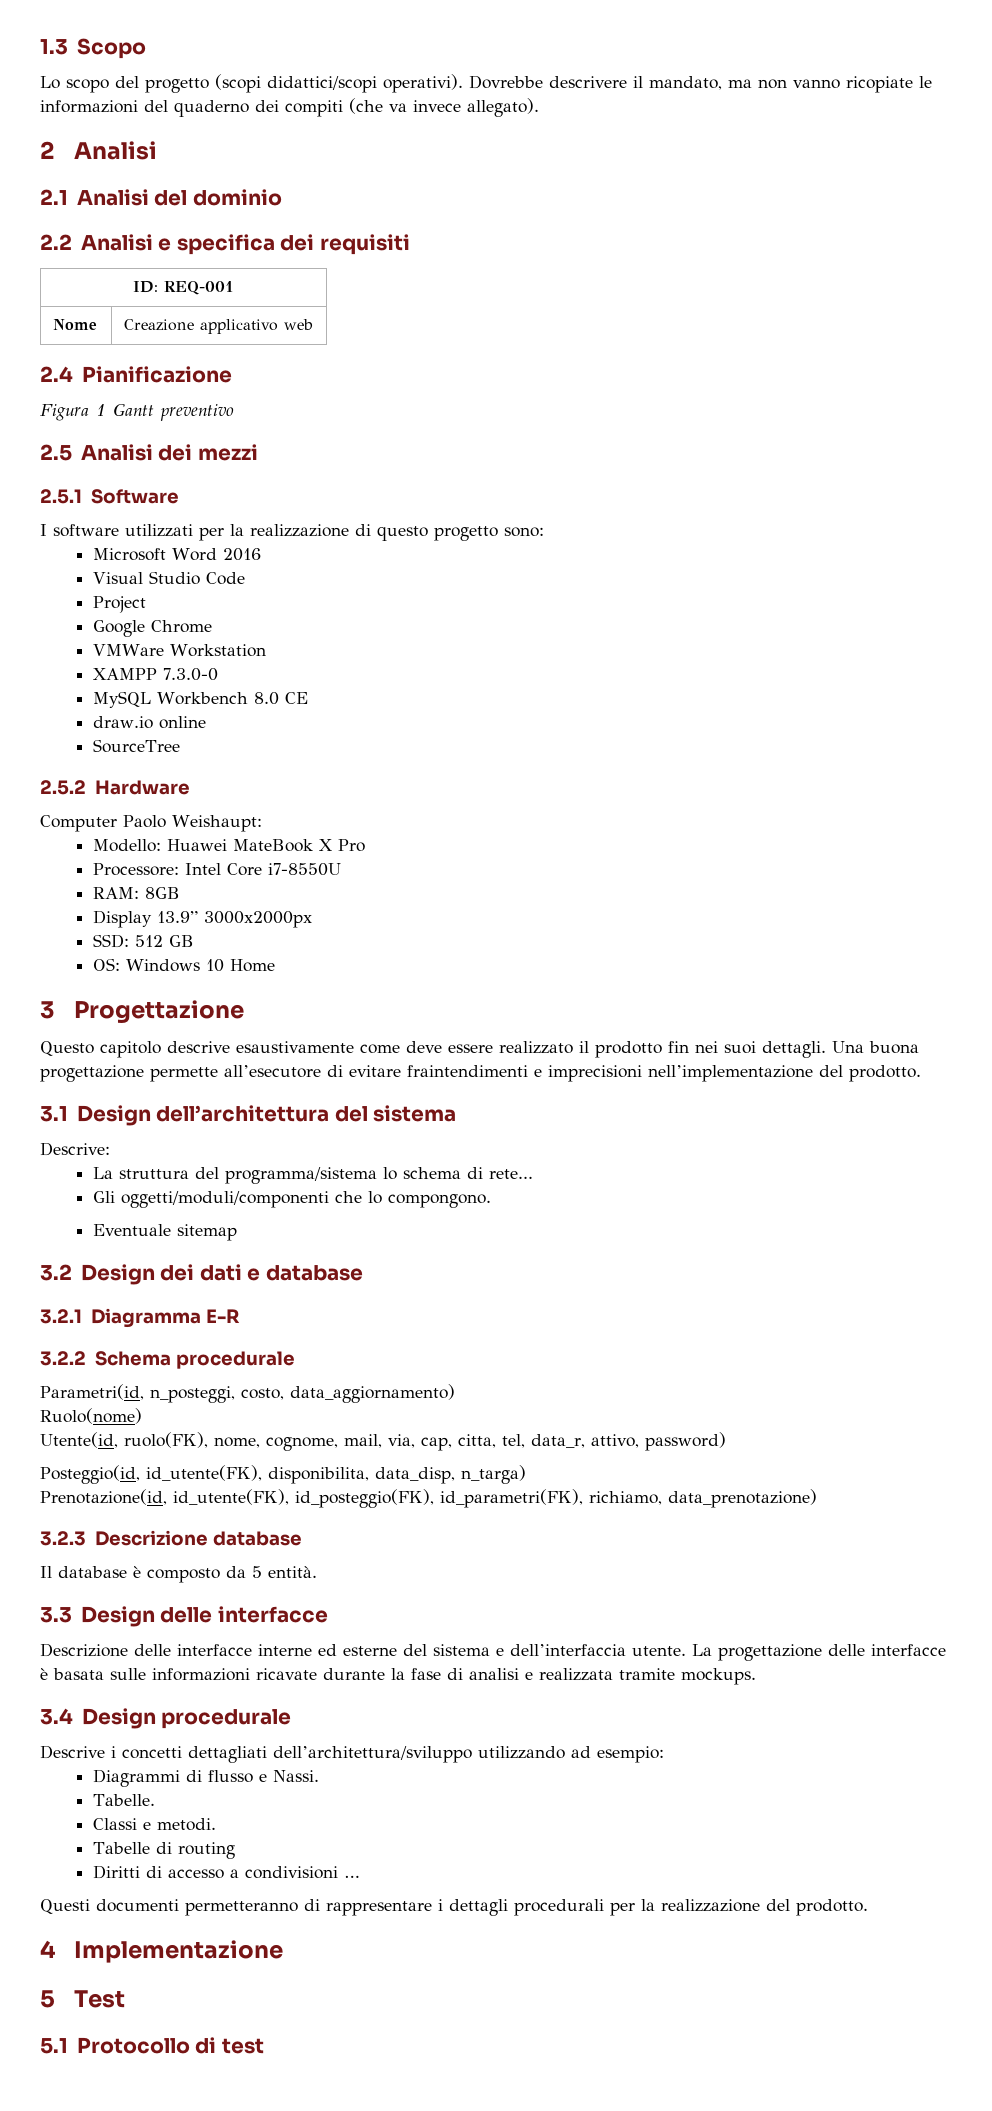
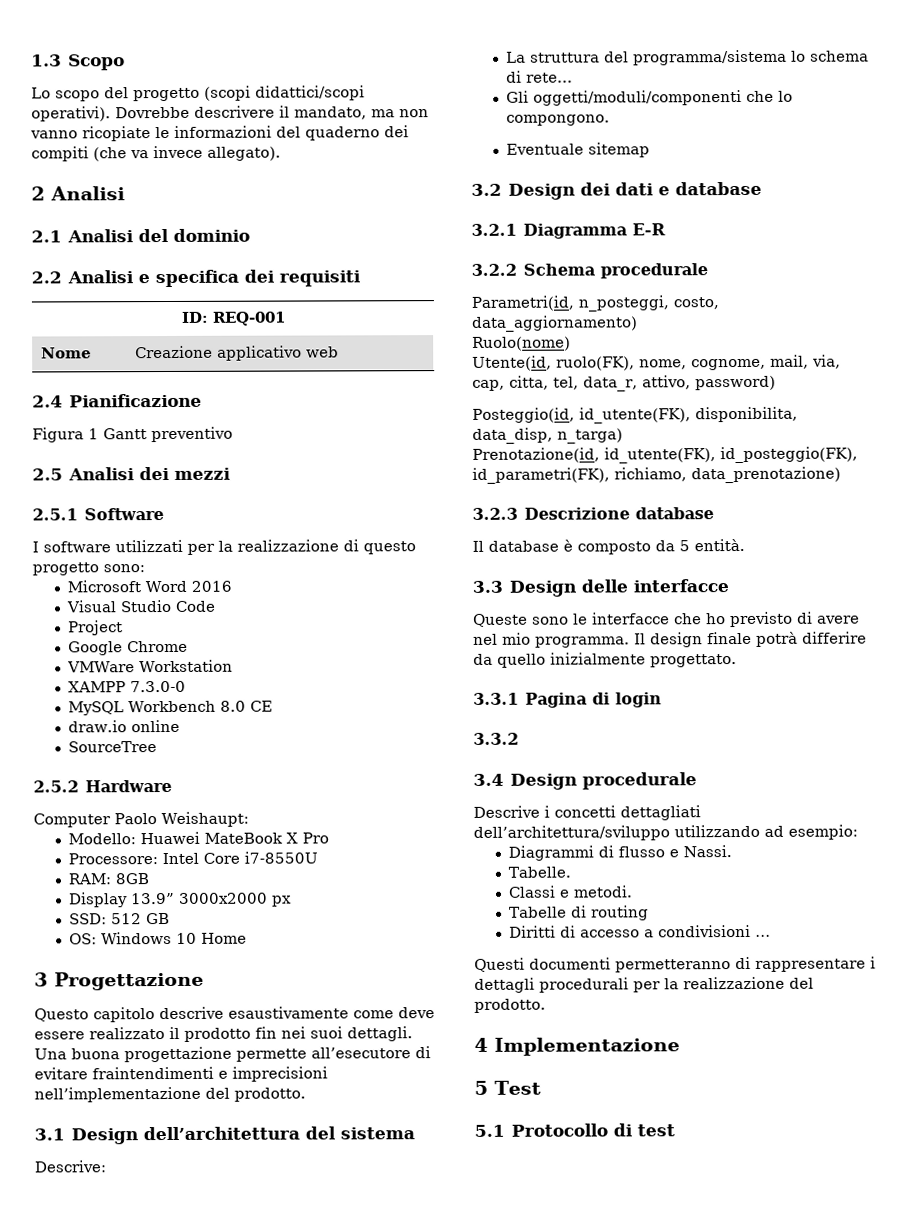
[204,911,313,928] 3000x2000px -> [179,892,293,907] 3000x2000 px
[40,1643,946,1661] [40,1668,756,1685] Descrizione delle interfacce interne ed esterne del sistema e dell’interfaccia utente. La progettazione delle interfacce è basata sulle informazioni ricavate durante la fase di analisi e realizzata tramite mockups. -> [473,611,860,628] [473,631,867,648] [473,652,737,668] [473,692,663,708] [473,732,519,745] Queste sono le interfacce che ho previsto di avere nel mio programma. Il design finale potrà differire da quello inizialmente progettato. // 3.3.1 Pagina di login // 3.3.2

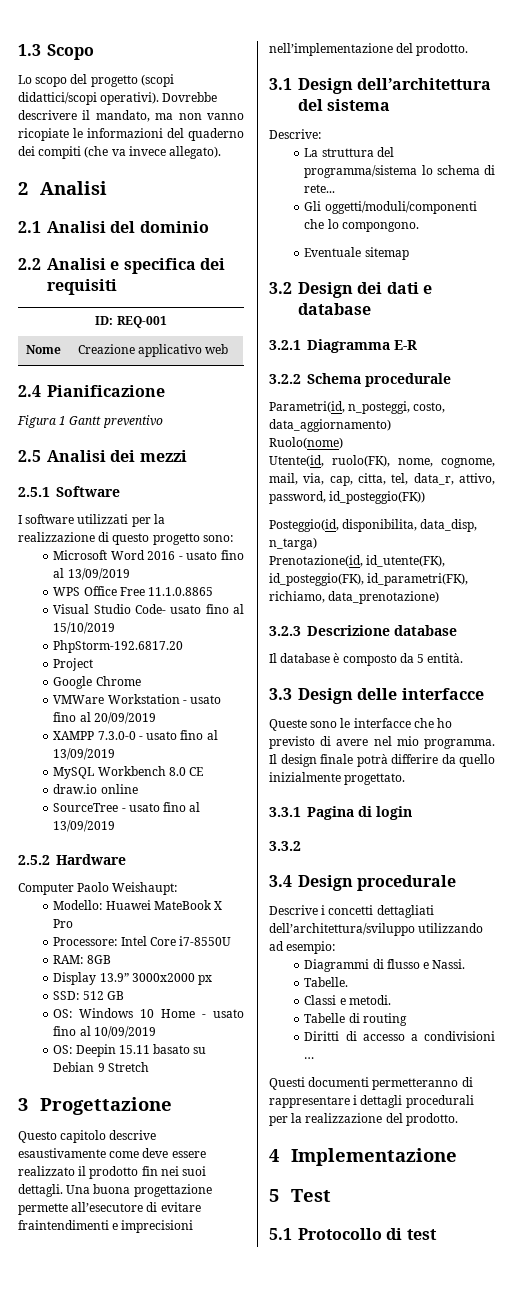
[66,599,217,613] // Visual Studio Code -> [178,550,244,560] [53,568,130,580] [53,586,214,596] [53,604,244,614] [53,622,116,634] [53,640,184,653] - usato fino al 13/09/2019 // WPS Office Free 11.1.0.8865 // Visual Studio Code- usato fino al 15/10/2019 // PhpStorm-192.6817.20
[68,680,187,693] // XAMPP 7.3.0-0 -> [182,695,222,704] [53,712,156,724] [53,730,218,740] [53,748,116,760] - usato fino al 20/09/2019 // XAMPP 7.3.0-0 - usato fino al 13/09/2019
(158, 747) none -> [121,802,201,812] [53,820,116,832] - usato fino al 13/09/2019
(248, 938) none -> [202,1009,244,1018] [53,1026,156,1038] [53,1044,207,1057] [53,1062,149,1072] - usato fino al 10/09/2019 // OS: Deepin 15.11 basato su Debian 9 Stretch
[694,375,776,391] password) -> [269,491,426,504] password, id_posteggio(FK))
[579,407,691,424] id_utente(FK), -> (339, 525) none

